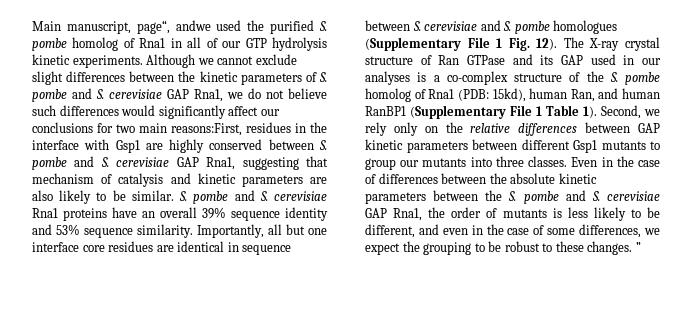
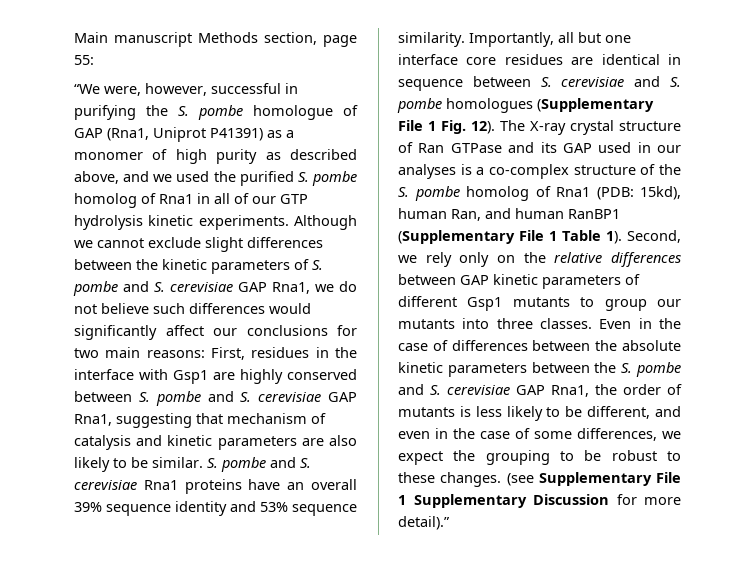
[66,20,211,34] manuscript, page“, andwe -> [114,32,357,47] [74,55,94,65] [74,83,298,96] [74,105,358,120] [74,127,294,142] [74,149,357,164] [74,171,173,184] manuscript Methods section, page 55: // “We were, however, successful in purifying the S. pombe homologue of GAP (Rna1, Uniprot P41391) as a monomer of high purity as described above, and we
[171,123,242,136] reasons:First, -> [146,347,246,360] reasons: First,
[472,139,517,150] between -> [625,274,640,285] of
[635,242,641,252] ” -> [506,472,681,486] [398,494,681,508] [398,516,450,530] (see Supplementary File 1 Supplementary Discussion for more detail).”

